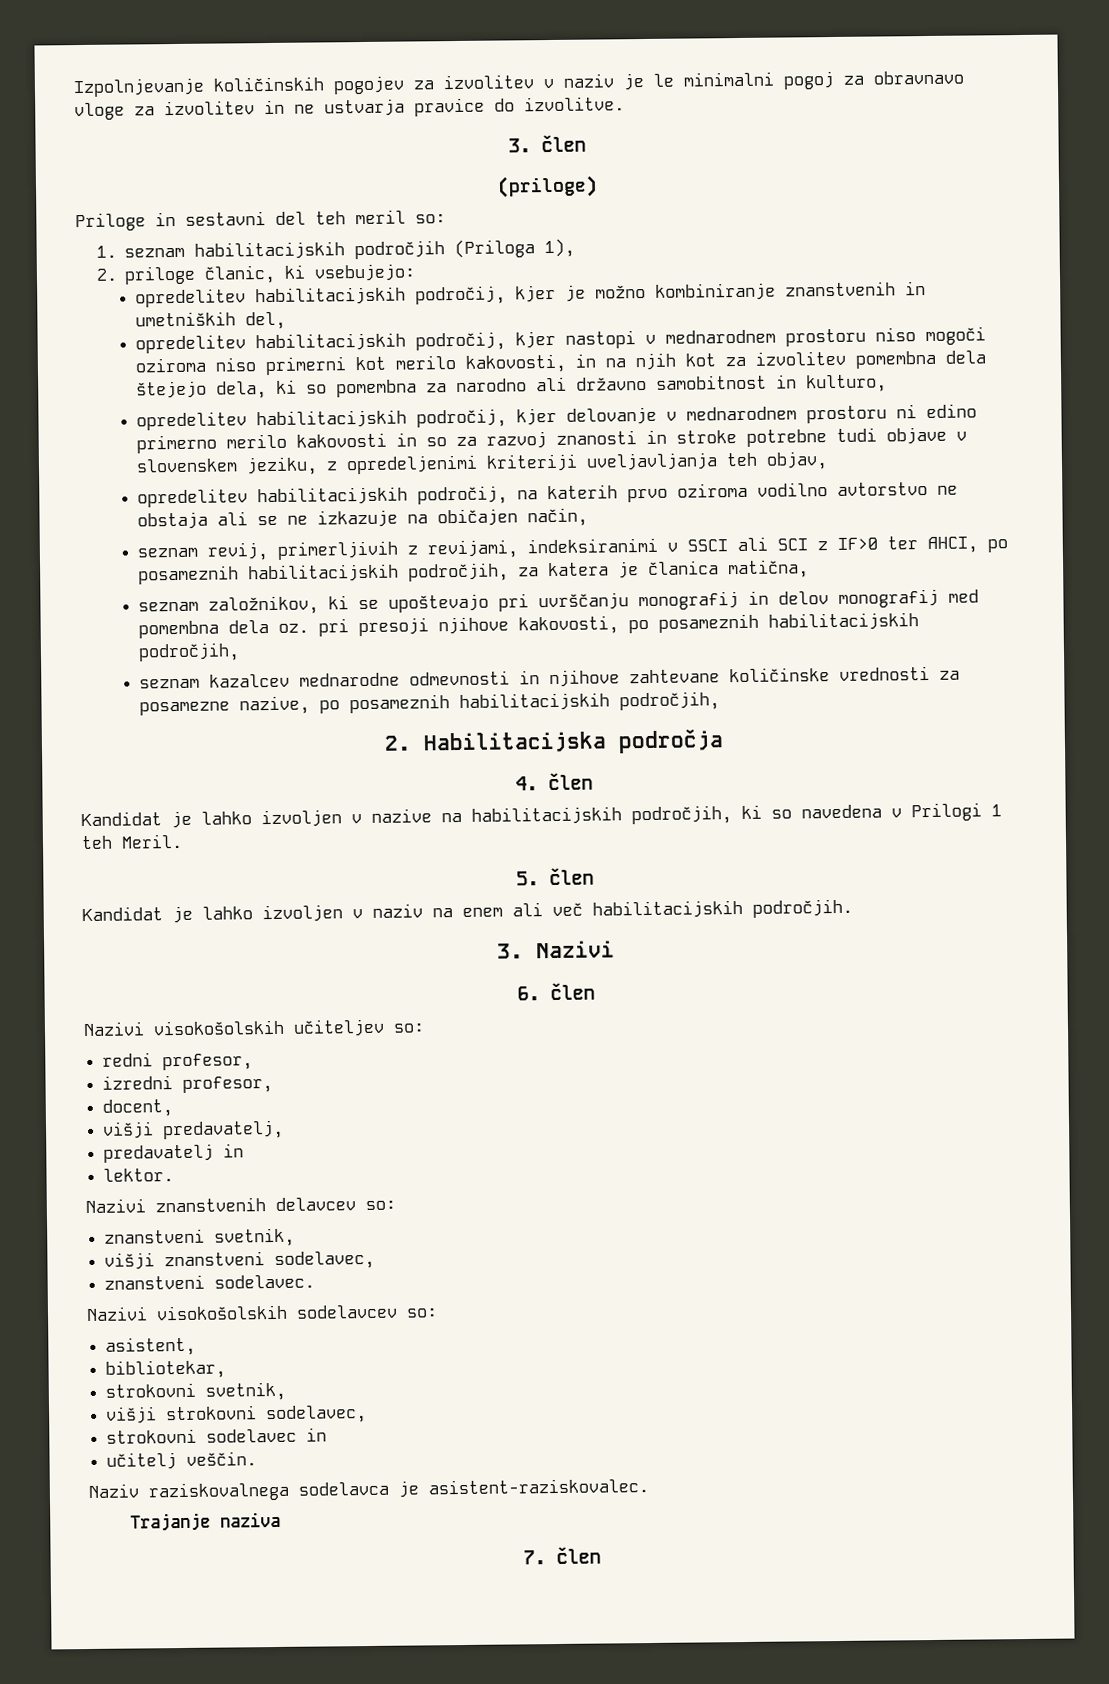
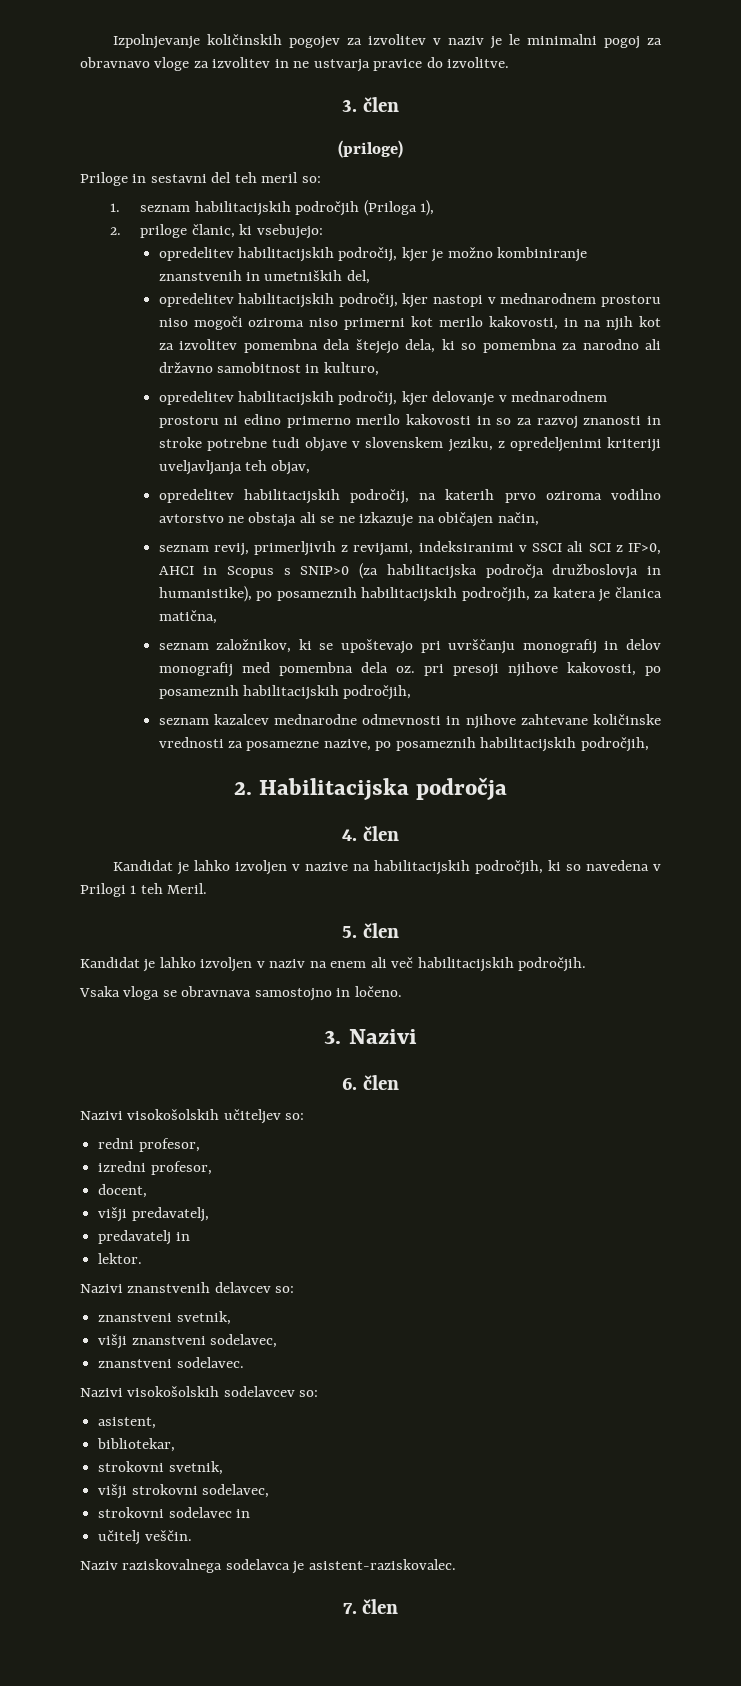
[837,536,979,554] IF>0 ter AHCI, -> [628,543,661,555] [158,563,662,579] [158,586,252,602] IF>0, AHCI in Scopus s SNIP>0 (za habilitacijska področja družboslovja in humanistike),
(853, 908) none -> [79,986,402,1001] // Vsaka vloga se obravnava samostojno in ločeno.
[130,1511,282,1532] // Trajanje naziva -> (456, 1564) none

